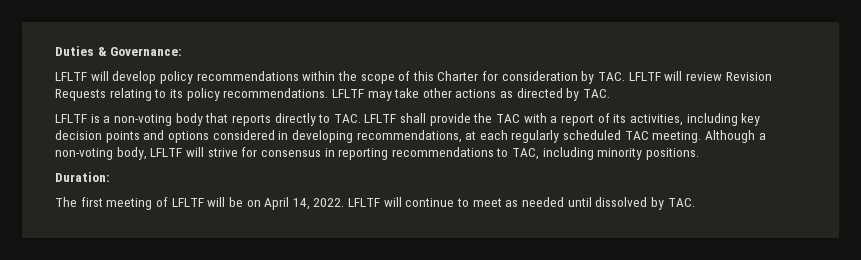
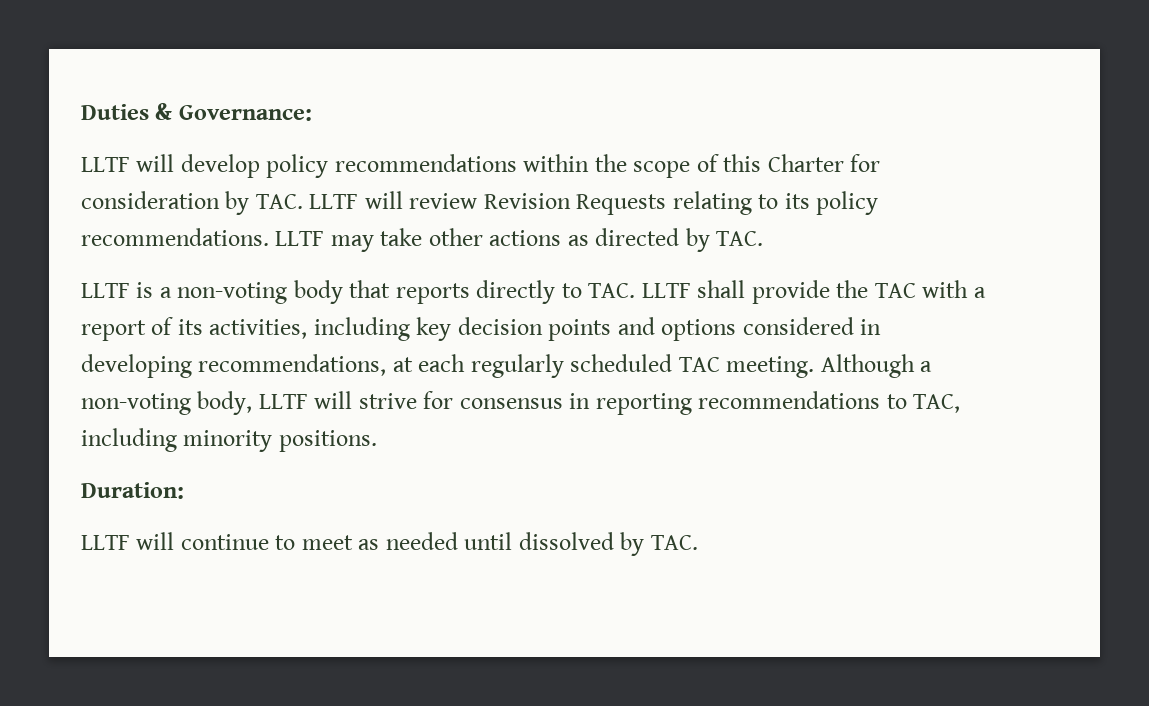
[55,72,87,81] LFLTF -> [81,157,130,172] LLTF
[628,72,661,81] LFLTF -> [309,194,359,209] LLTF
[331,89,364,98] LFLTF -> [275,231,325,246] LLTF
[55,114,87,123] LFLTF -> [81,283,130,298] LLTF
[364,114,397,123] LFLTF -> [641,283,691,298] LLTF
[150,148,183,157] LFLTF -> [258,394,308,409] LLTF
[55,197,381,210] The first meeting of LFLTF will be on April 14, 2022. LFLTF -> [81,535,130,550] LLTF

